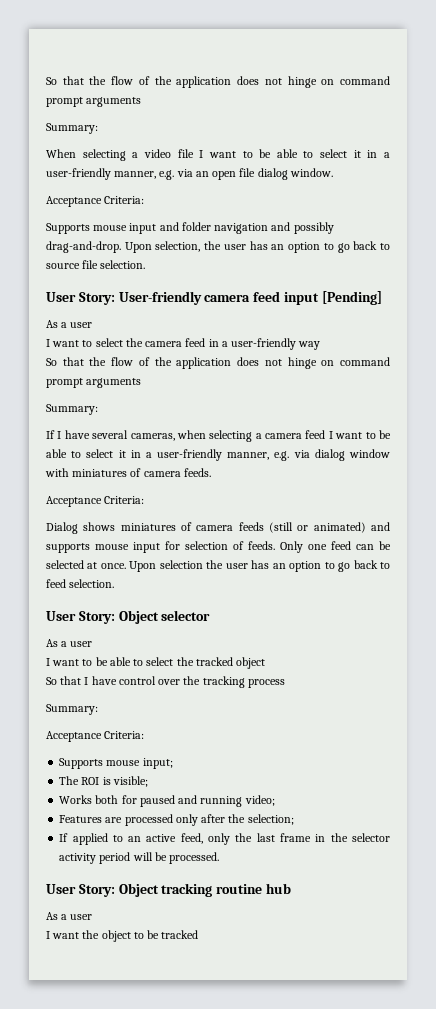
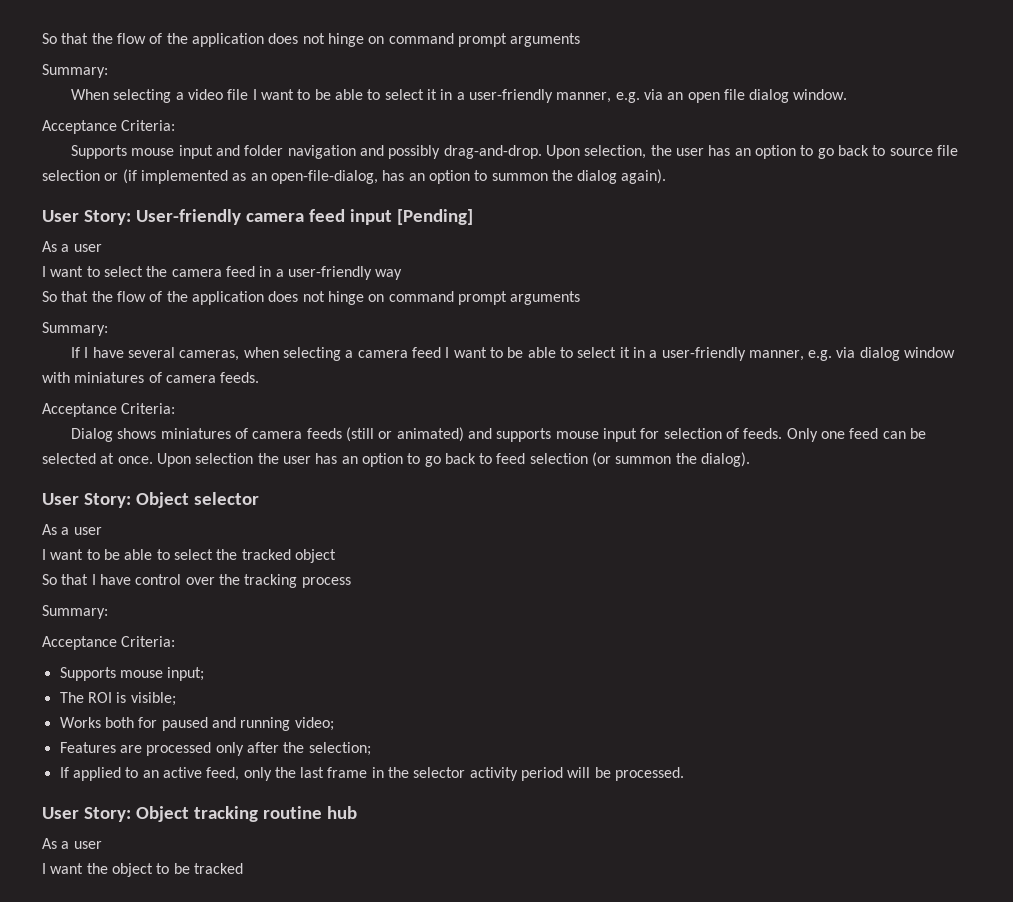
[100,260,146,269] selection. -> [42,169,667,184] selection or (if implemented as an open-file-dialog, has an option to summon the dialog again).
[69,579,115,588] selection. -> [529,452,751,467] selection (or summon the dialog).

